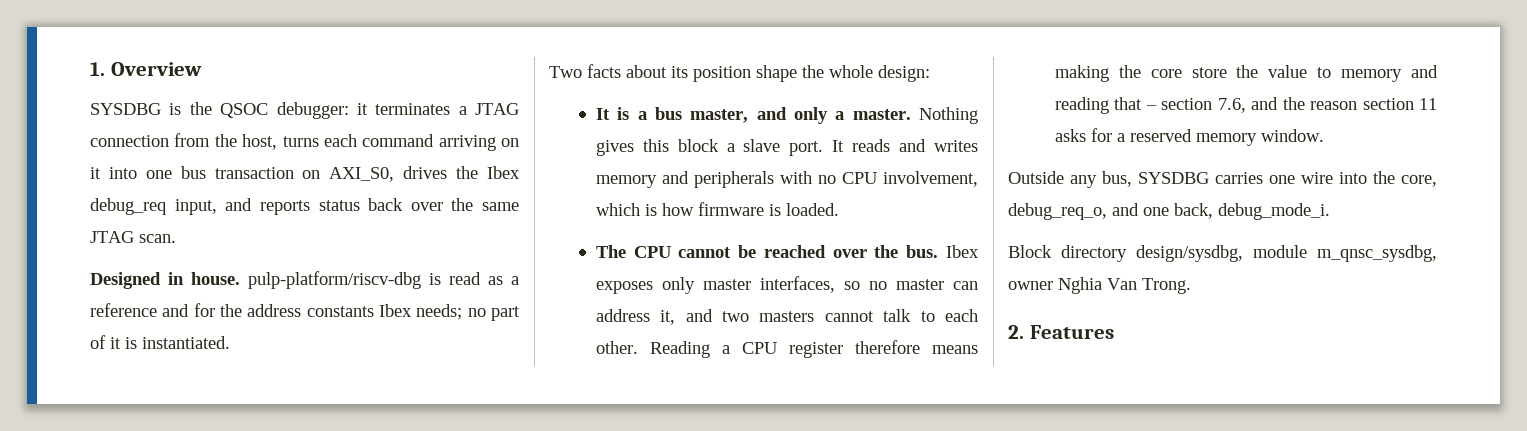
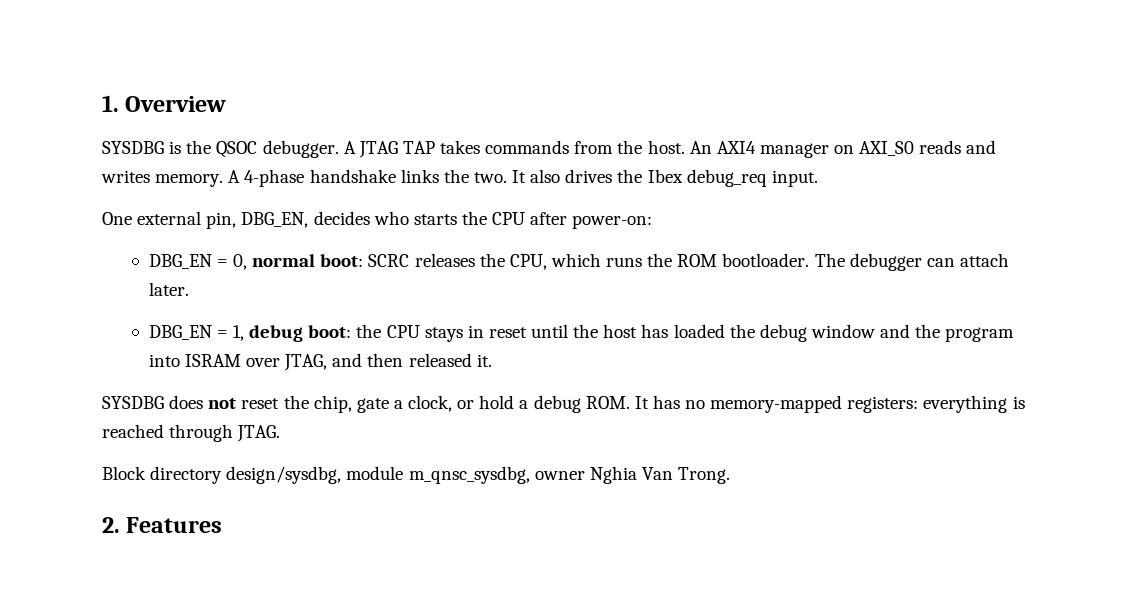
[276,102,519,119] [90,133,519,151] [90,166,520,182] [90,198,519,215] [90,231,176,243] [90,271,519,289] [90,303,520,321] [90,335,230,349] [549,64,930,82] [595,107,978,124] [595,139,978,156] [595,171,978,188] [595,202,839,216] [595,245,979,258] [595,276,978,294] [595,309,978,325] [595,340,978,358] [1054,65,1438,82] [1054,97,1437,114] [1054,128,1324,146] [1008,171,1437,188] [1008,203,1330,220] debugger: it terminates a JTAG connection from the host, turns each command arriving on it into one bus transaction on AXI_S0, drives the Ibex debug_req input, and reports status back over the same JTAG scan. // Designed in house. pulp-platform/riscv-dbg is read as a reference and for the address constants Ibex needs; no part of it is instantiated. // Two facts about its position shape the whole design: // It is a bus master, and only a master. Nothing gives this block a slave port. It reads and writes memory and peripherals with no CPU involvement, which is how firmware is loaded. // The CPU cannot be reached over the bus. Ibex exposes only master interfaces, so no master can address it, and two masters cannot talk to each other. Reading a CPU register therefore means making the core store the value to memory and reading that – section 7.6, and the reason section 11 asks for a reserved memory window. // Outside any bus, SYSDBG carries one wire into the core, debug_req_o, and one back, debug_mode_i. -> [262,140,997,158] [101,169,818,187] [102,211,653,229] [148,253,1009,271] [148,282,189,296] [148,324,1015,342] [148,353,492,371] [102,395,1025,413] [102,424,281,442] debugger. A JTAG TAP takes commands from the host. An AXI4 manager on AXI_S0 reads and writes memory. A 4-phase handshake links the two. It also drives the Ibex debug_req input. // One external pin, DBG_EN, decides who starts the CPU after power-on: // DBG_EN = 0, normal boot: SCRC releases the CPU, which runs the ROM bootloader. The debugger can attach later. // DBG_EN = 1, debug boot: the CPU stays in reset until the host has loaded the debug window and the program into ISRAM over JTAG, and then released it. // SYSDBG does not reset the chip, gate a clock, or hold a debug ROM. It has no memory-mapped registers: everything is reached through JTAG.

